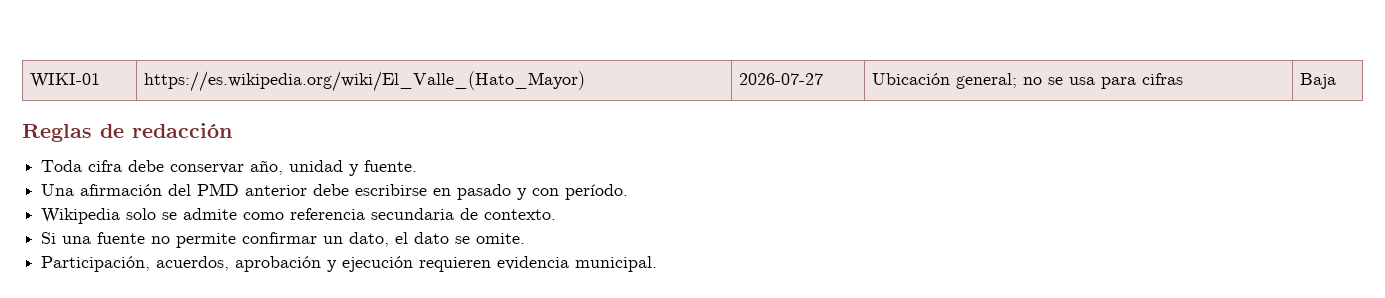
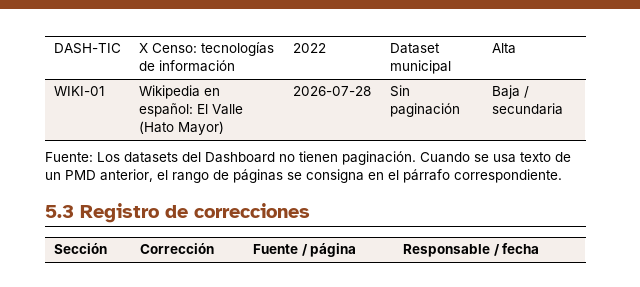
[30,73,101,88] [144,71,586,92] [739,73,824,85] [872,73,1184,89] [1300,73,1337,89] [22,123,232,142] [41,160,418,176] [41,183,629,200] [41,208,557,224] [41,232,526,248] [41,256,658,272] WIKI-01 | https://es.wikipedia.org/wiki/El_Valle_(Hato_Mayor) | 2026-07-27 | Ubicación general; no se usa para cifras | Baja // Reglas de redacción // Toda cifra debe conservar año, unidad y fuente. // Una afirmación del PMD anterior debe escribirse en pasado y con período. // Wikipedia solo se admite como referencia secundaria de contexto. // Si una fuente no permite confirmar un dato, el dato se omite. // Participación, acuerdos, aprobación y ejecución requieren evidencia municipal. -> [53,43,121,54] [138,42,274,56] [138,60,235,72] [292,43,326,53] [389,43,440,54] [389,60,451,74] [491,43,516,54] [53,86,104,96] [138,85,220,99] [138,103,243,117] [138,121,224,135] [292,86,371,96] [389,85,410,97] [389,103,460,117] [491,85,529,99] [491,103,563,115] [45,151,571,165] [45,169,562,183] [45,203,310,223] [53,243,107,254] [139,243,214,254] [252,243,357,257] [402,243,540,257] DASH-TIC | X Censo: tecnologías de información | 2022 | Dataset municipal | Alta // WIKI-01 | Wikipedia en español: El Valle (Hato Mayor) | 2026-07-28 | Sin paginación | Baja / secundaria // Fuente: Los datasets del Dashboard no tienen paginación. Cuando se usa texto de un PMD anterior, el rango de páginas se consigna en el párrafo correspondiente. // 5.3 Registro de correcciones // Sección | Corrección | Fuente / página | Responsable / fecha

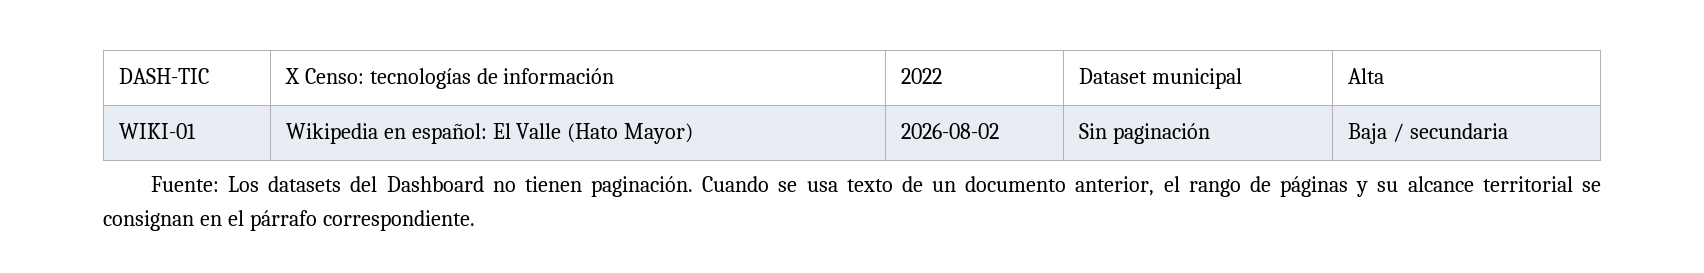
[292,86,371,96] 2026-07-28 -> [900,123,999,139] 2026-08-02
[65,170,96,180] PMD -> [965,176,1067,192] documento
[287,169,562,183] [45,203,310,223] [53,243,107,254] [139,243,214,254] [252,243,357,257] [402,243,540,257] se consigna en el párrafo correspondiente. // 5.3 Registro de correcciones // Sección | Corrección | Fuente / página | Responsable / fecha -> [1356,176,1602,197] [103,210,475,231] y su alcance territorial se consignan en el párrafo correspondiente.

